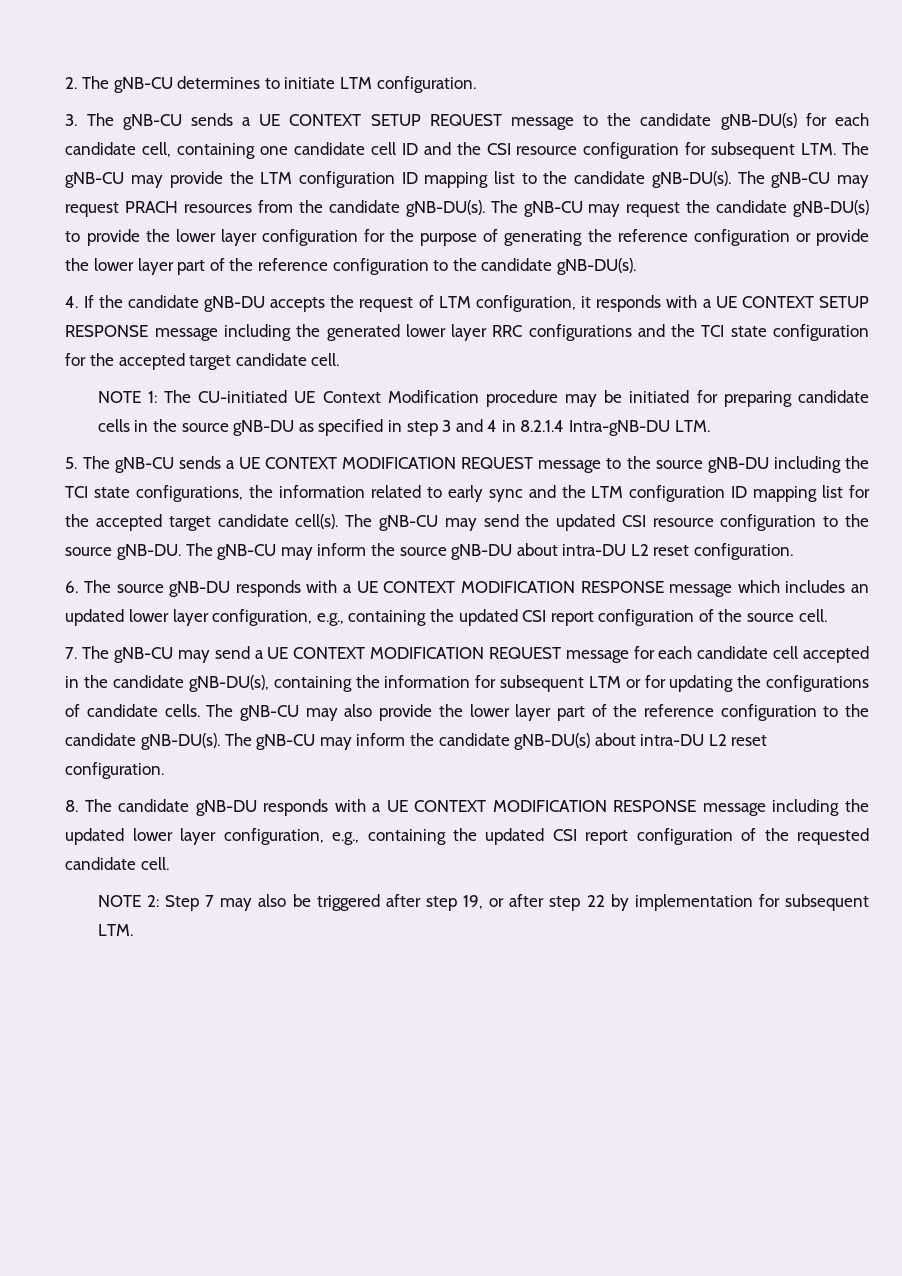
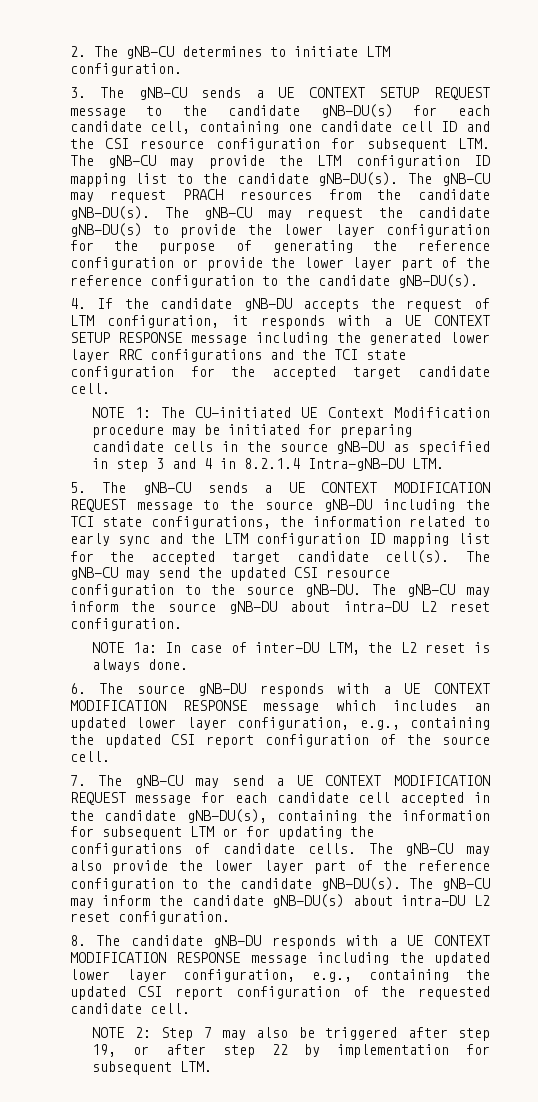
(794, 551) none -> [92,642,491,655] [92,659,189,672] // NOTE 1a: In case of inter-DU LTM, the L2 reset is always done.

